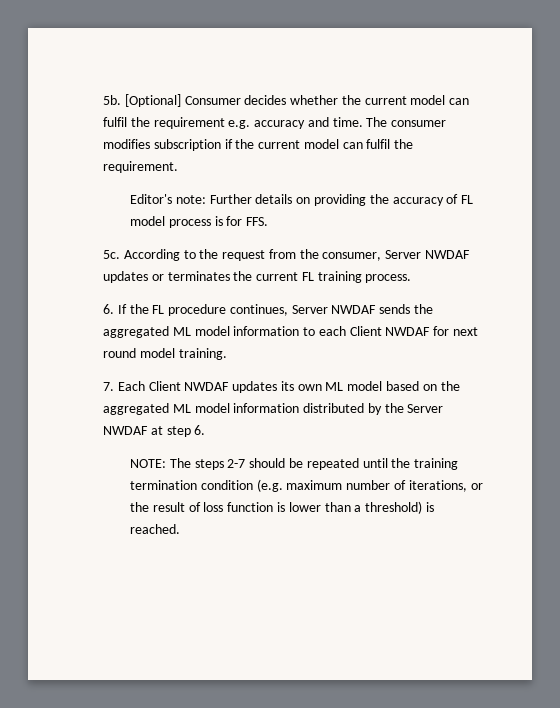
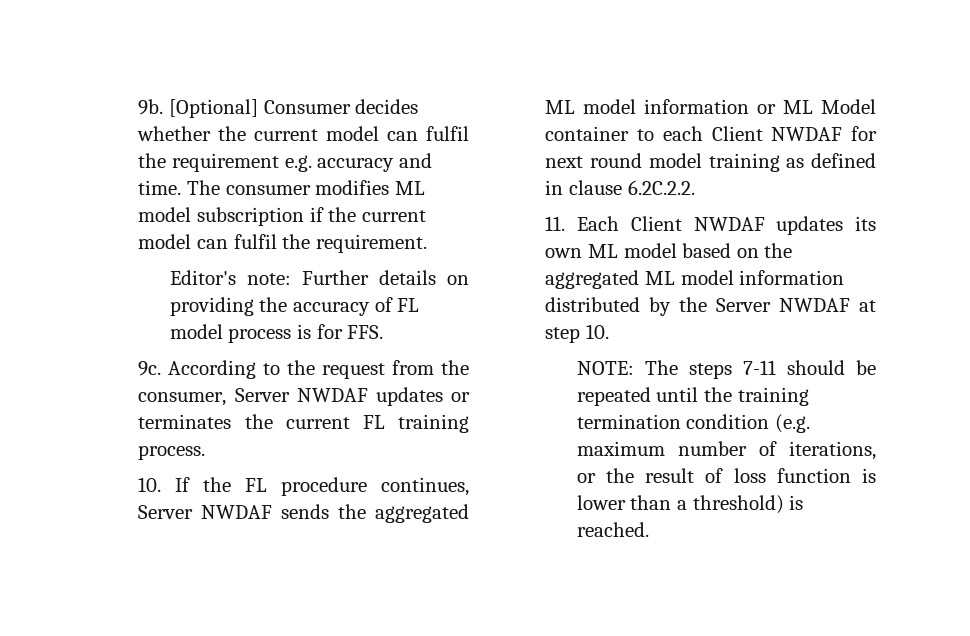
[103,95,122,105] 5b. -> [138,99,164,115] 9b.
(151, 144) none -> [394,181,425,195] [138,207,192,222] ML model
[103,250,121,259] 5c. -> [138,361,162,376] 9c.
[103,304,115,314] 6. -> [138,477,162,492] 10.
(300, 331) none -> [757,99,876,114] [545,126,630,141] or ML Model container
[178,348,227,360] [103,382,115,391] training. // 7. -> [708,153,876,172] [545,180,695,195] [545,216,566,231] training as defined in clause 6.2C.2.2. // 11.
[194,425,206,435] 6. -> [585,324,609,339] 10.
[227,459,246,468] 2-7 -> [742,360,776,375] 7-11

